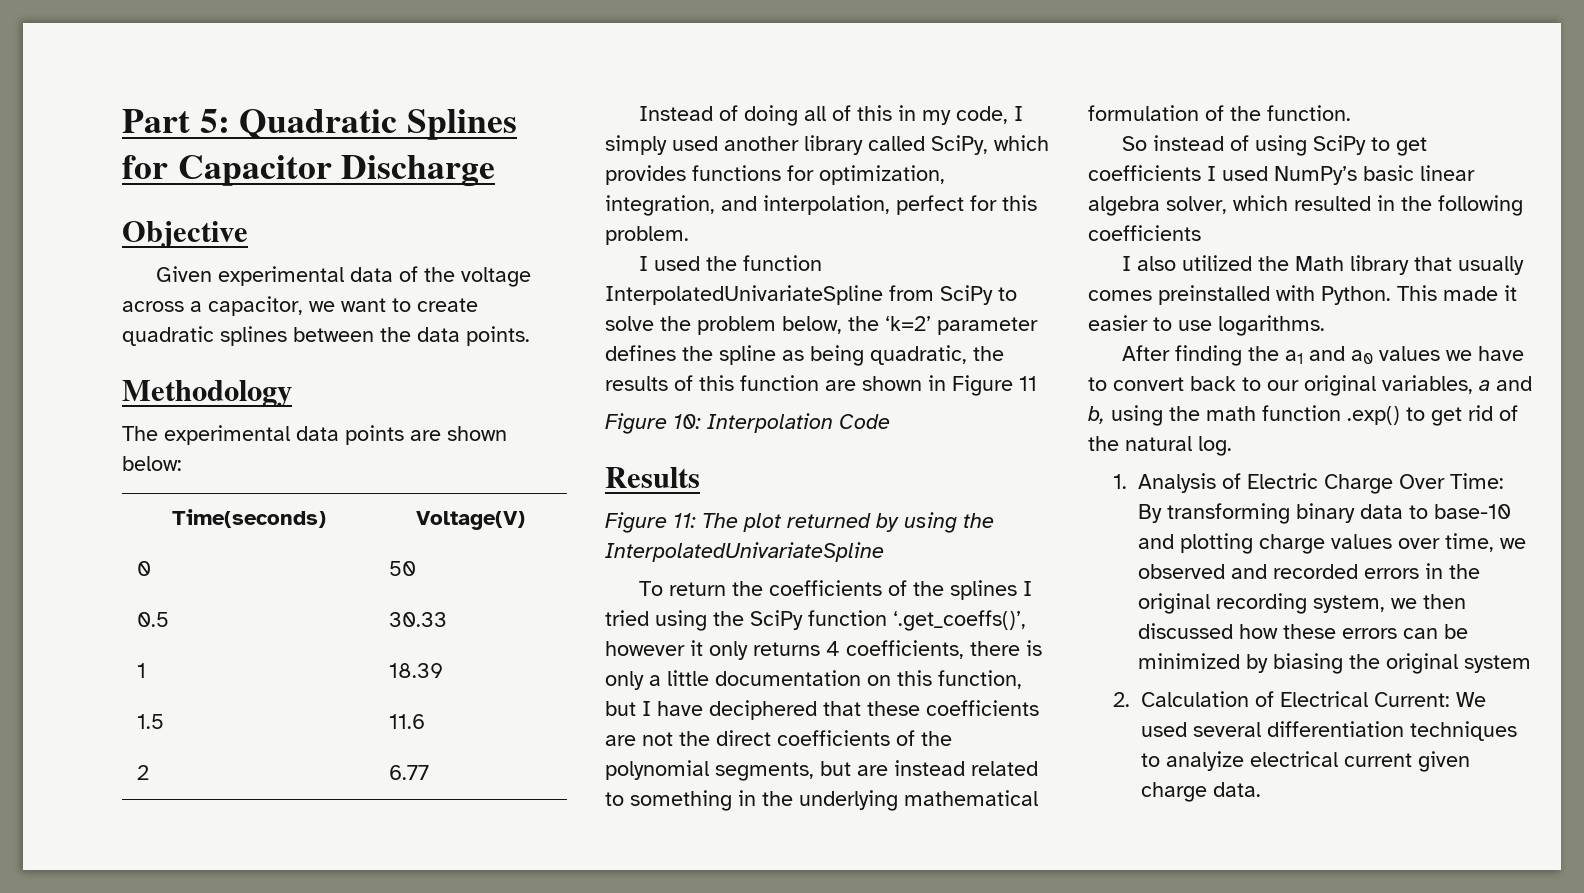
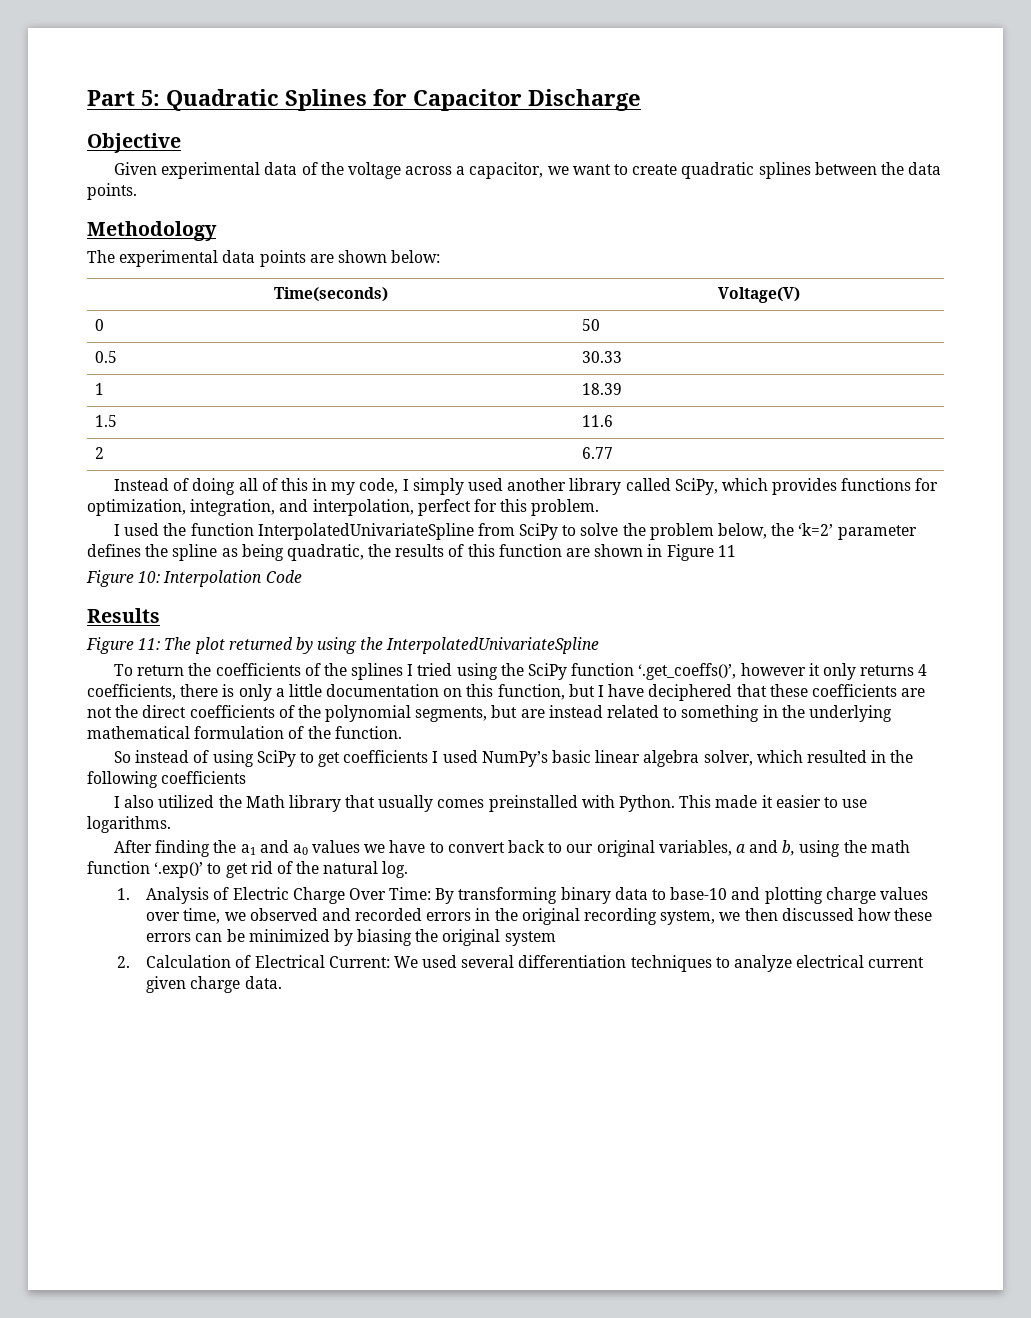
[1347,406,1400,425] .exp() -> [154,862,204,878] ‘.exp()’
[1166,751,1245,771] analyize -> [734,955,793,972] analyze

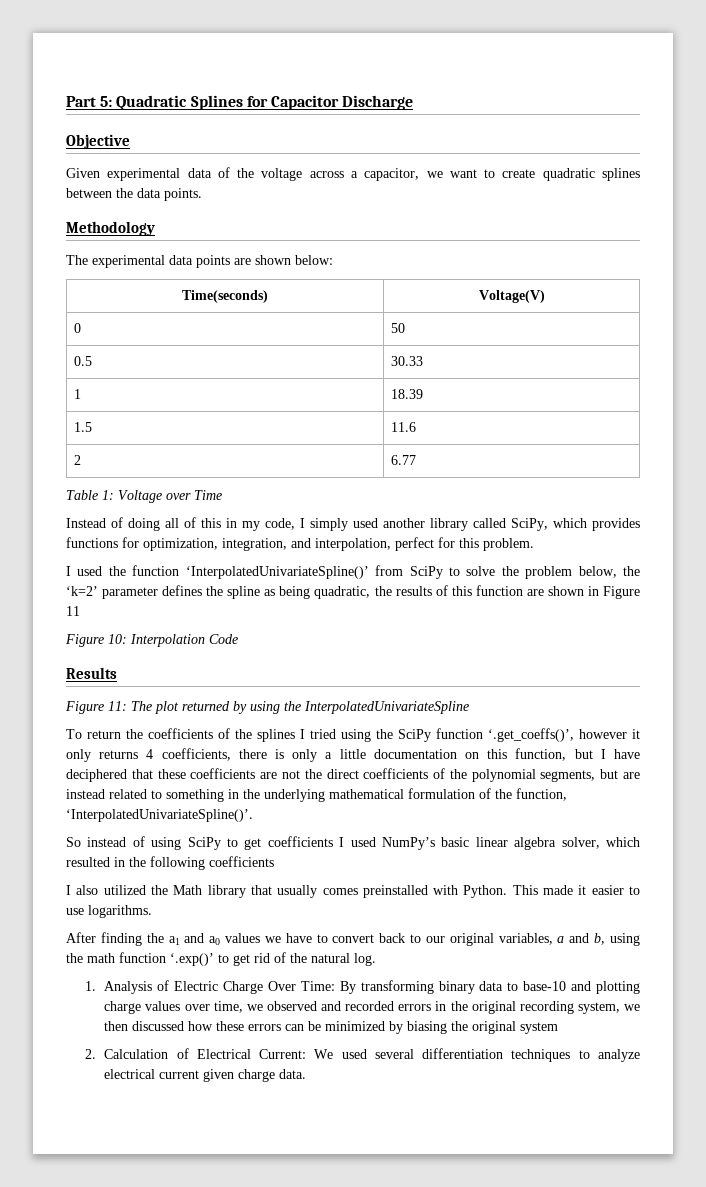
(614, 453) none -> [66,490,222,503] // Table 1: Voltage over Time
[257,523,474,540] InterpolatedUnivariateSpline -> [185,566,369,579] ‘InterpolatedUnivariateSpline()’
[334,726,402,739] function. -> [516,788,567,801] [66,809,253,822] function, ‘InterpolatedUnivariateSpline()’.

